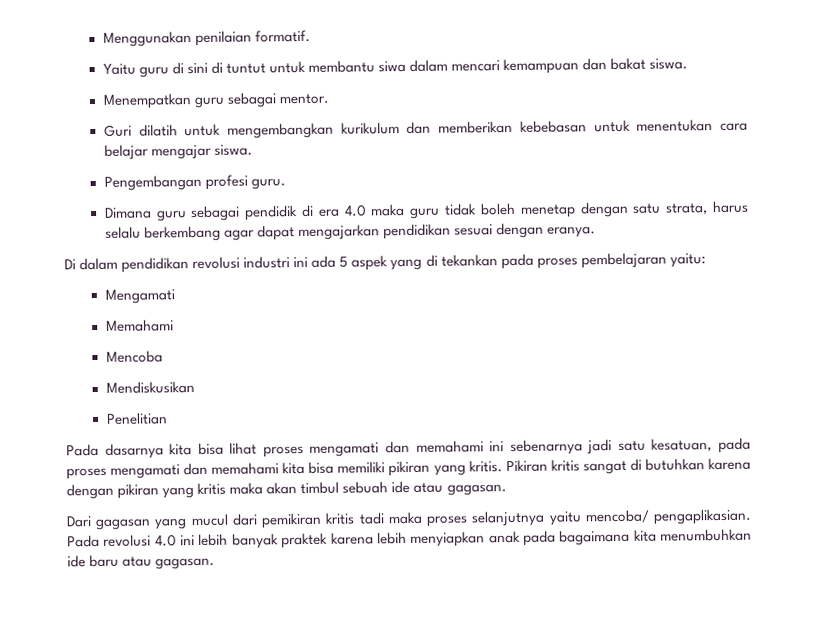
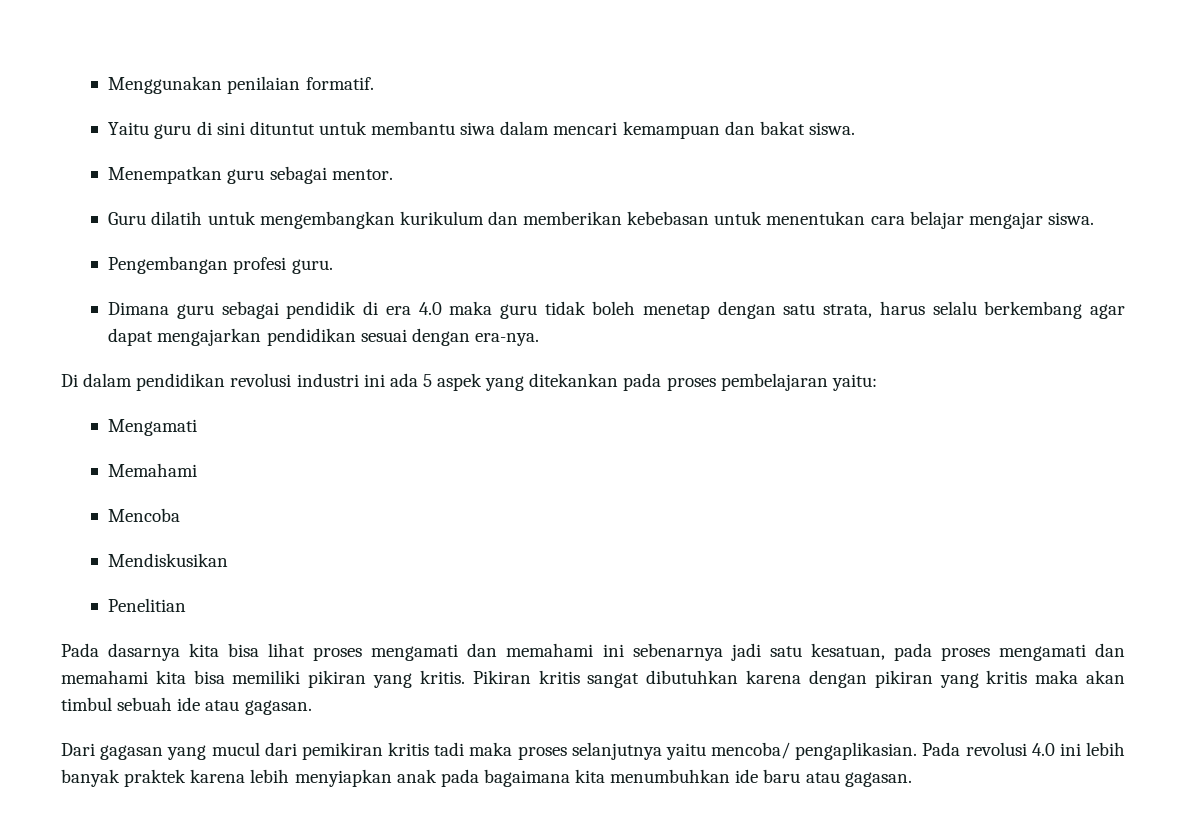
[210,61,267,74] di tuntut -> [249,121,315,135] dituntut
[103,124,132,137] Guri -> [108,212,147,225] Guru
[547,226,597,238] eranya. -> [474,333,539,346] era-nya.
[425,254,498,267] di tekankan -> [529,373,619,387] ditekankan
[629,458,705,471] di butuhkan -> [646,670,739,684] dibutuhkan

